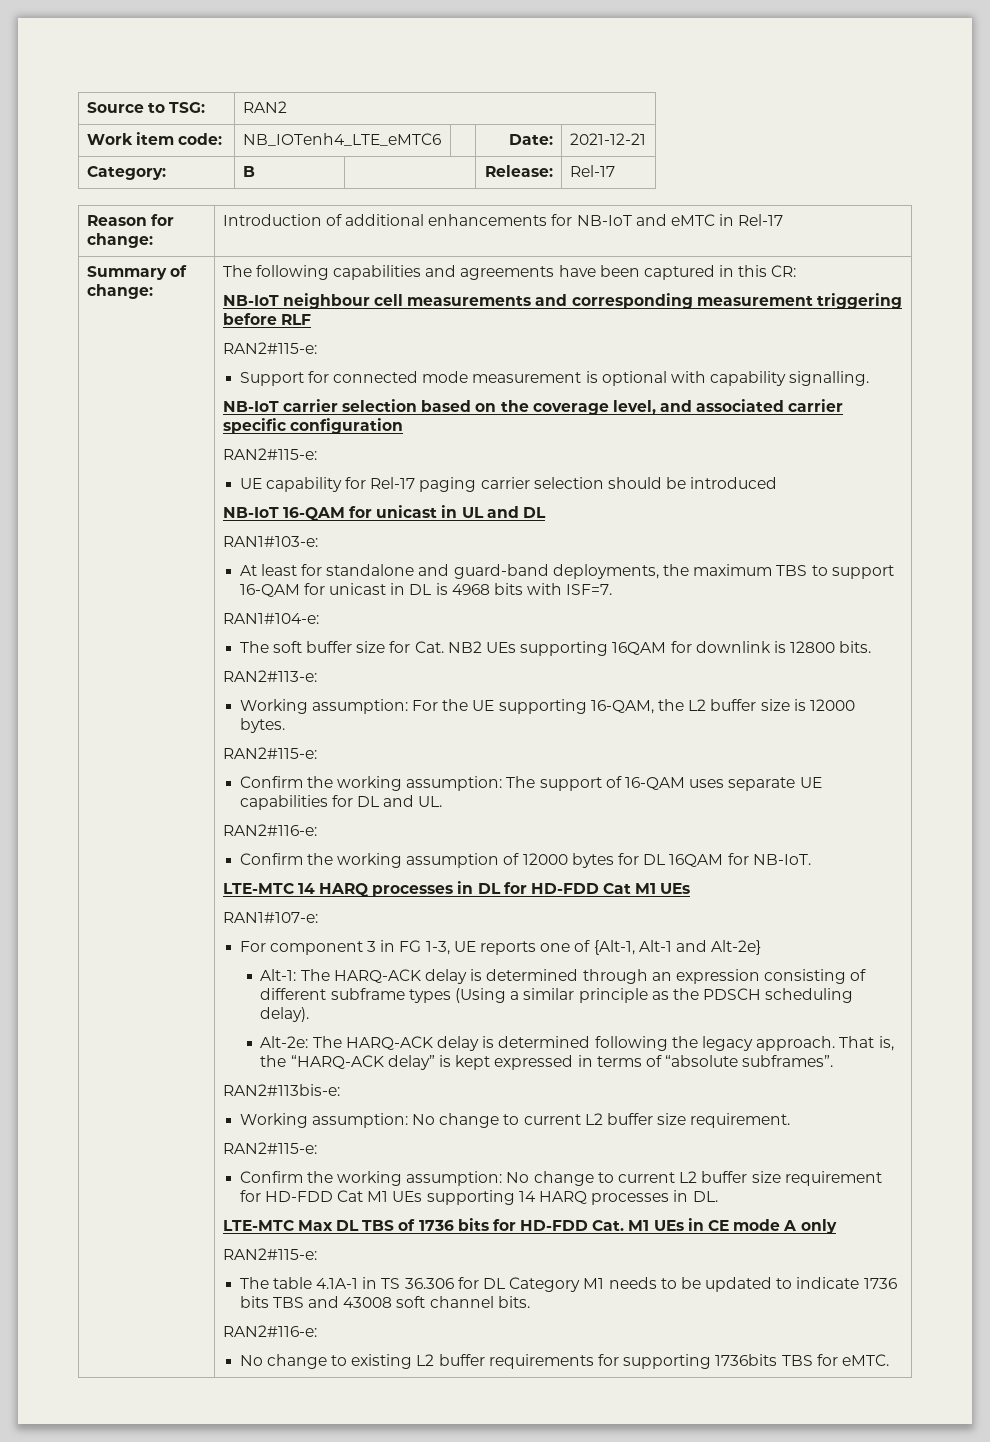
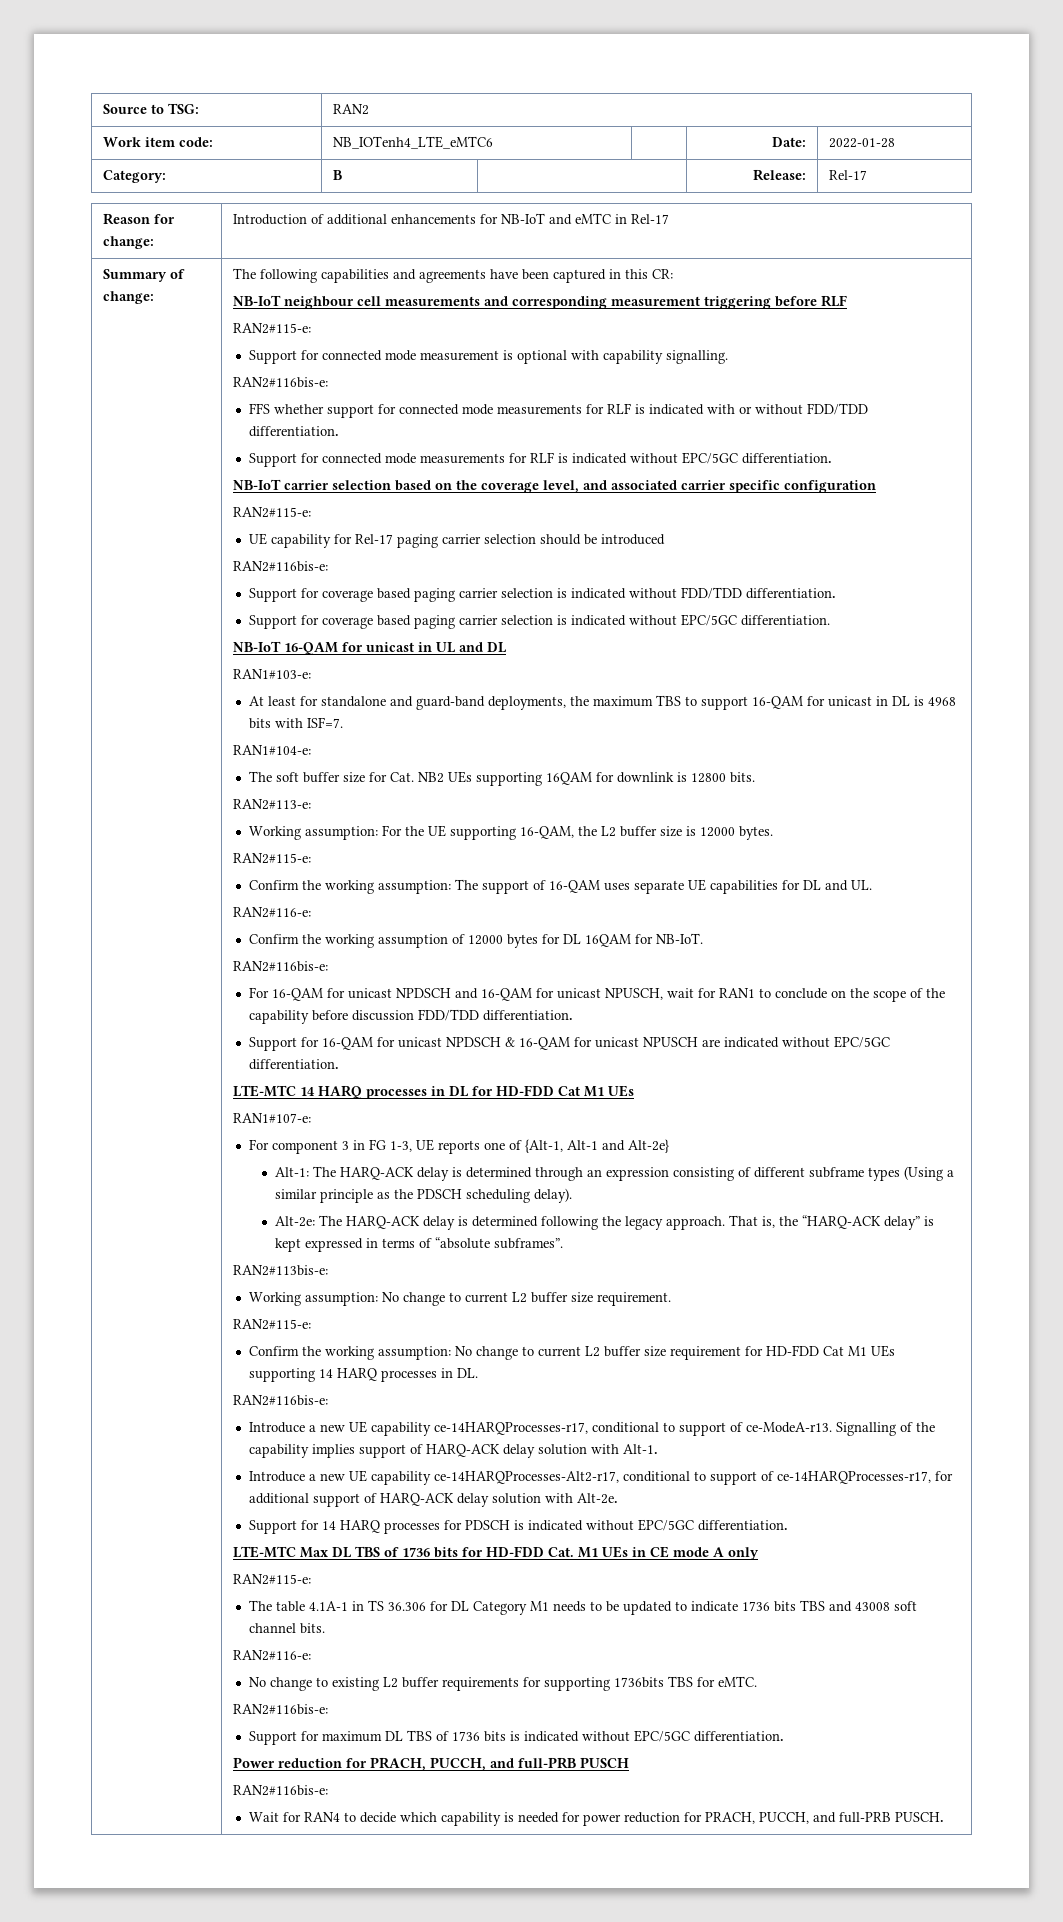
[569,133,646,145] 2021-12-21 -> [829,138,896,148] 2022-01-28
(870, 378) none -> [233,377,329,388] [249,403,869,418] [249,426,340,437] [249,452,833,467] // RAN2#116bis-e: // FFS whether support for connected mode measurements for RLF is indicated with or without FDD/TDD differentiation. // Support for connected mode measurements for RLF is indicated without EPC/5GC differentiation.
(778, 483) none -> [233,561,329,572] [249,587,837,602] [249,614,831,629] // RAN2#116bis-e: // Support for coverage based paging carrier selection is indicated without FDD/TDD differentiation. // Support for coverage based paging carrier selection is indicated without EPC/5GC differentiation.
(811, 859) none -> [233,961,329,972] [249,987,946,1002] [249,1009,574,1024] [249,1036,891,1051] [249,1059,340,1070] // RAN2#116bis-e: // For 16-QAM for unicast NPDSCH and 16-QAM for unicast NPUSCH, wait for RAN1 to conclude on the scope of the capability before discussion FDD/TDD differentiation. // Support for 16-QAM for unicast NPDSCH & 16-QAM for unicast NPUSCH are indicated without EPC/5GC differentiation.
(718, 1196) none -> [233,1395,329,1406] [249,1421,936,1436] [249,1444,659,1458] [249,1470,954,1485] [249,1493,619,1507] [249,1519,789,1534] // RAN2#116bis-e: // Introduce a new UE capability ce-14HARQProcesses-r17, conditional to support of ce-ModeA-r13. Signalling of the capability implies support of HARQ-ACK delay solution with Alt-1. // Introduce a new UE capability ce-14HARQProcesses-Alt2-r17, conditional to support of ce-14HARQProcesses-r17, for additional support of HARQ-ACK delay solution with Alt-2e. // Support for 14 HARQ processes for PDSCH is indicated without EPC/5GC differentiation.
(889, 1360) none -> [233,1704,329,1715] [249,1730,785,1745] [233,1757,630,1771] [233,1785,329,1796] [249,1812,945,1826] // RAN2#116bis-e: // Support for maximum DL TBS of 1736 bits is indicated without EPC/5GC differentiation. // Power reduction for PRACH, PUCCH, and full-PRB PUSCH // RAN2#116bis-e: // Wait for RAN4 to decide which capability is needed for power reduction for PRACH, PUCCH, and full-PRB PUSCH.

